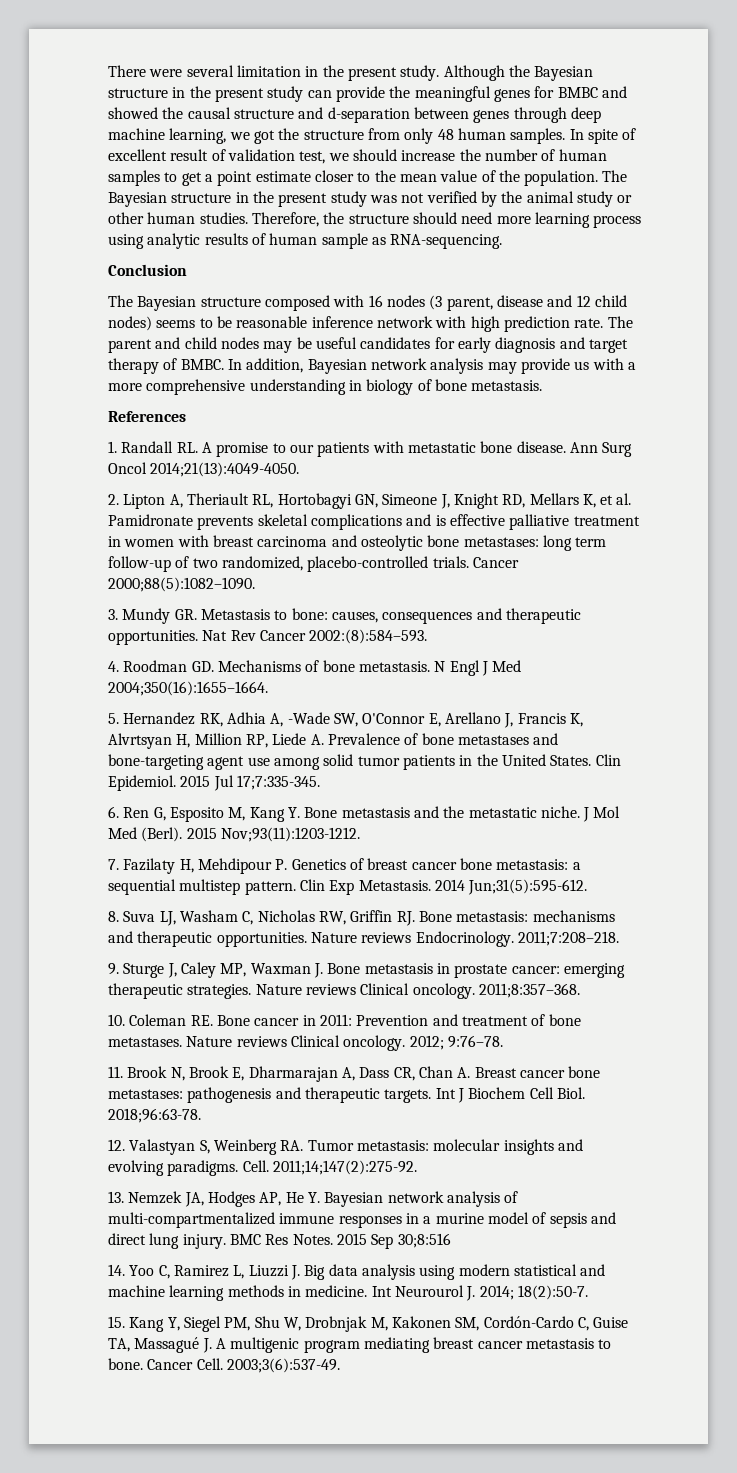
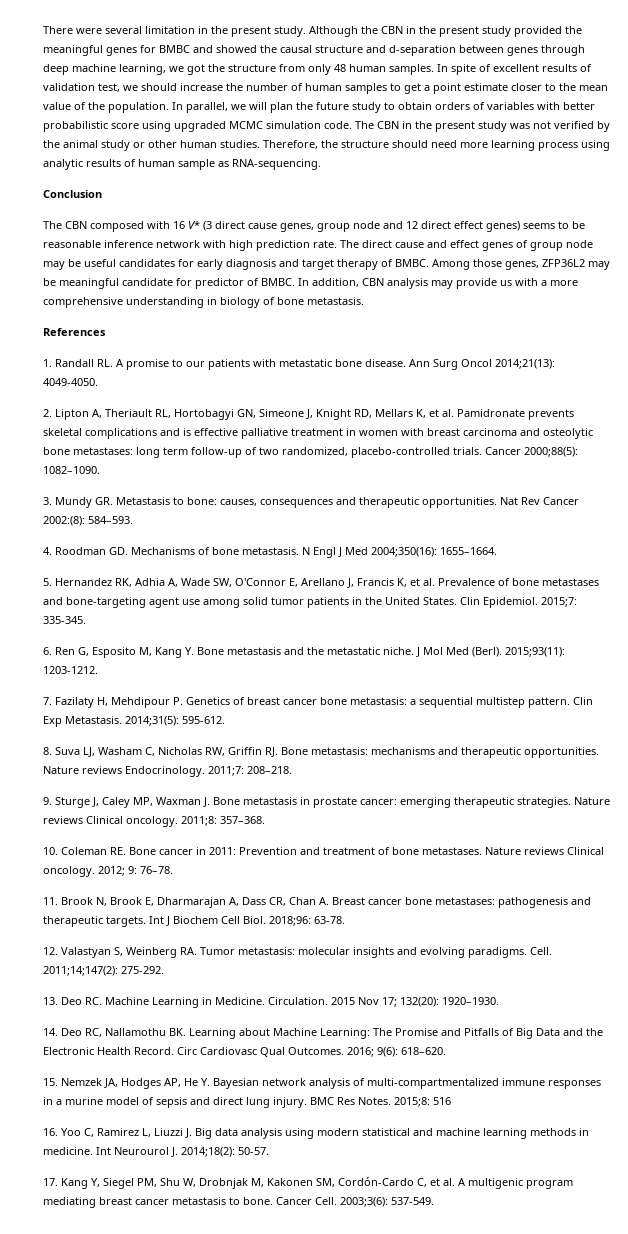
[534,66,594,81] [108,86,385,102] Bayesian structure in the present study can provide -> [381,26,562,37] CBN in the present study provided
[170,149,209,161] result -> [542,64,577,72] results
[602,170,628,182] [108,192,232,207] The Bayesian structure -> [172,102,595,113] [43,121,399,132] In parallel, we will plan the future study to obtain orders of variables with better probabilistic score using upgraded MCMC simulation code. The CBN
[137,296,261,311] Bayesian structure -> [65,221,87,229] CBN
[386,295,627,311] [108,316,152,331] nodes (3 parent, disease and 12 child nodes) -> [188,221,520,232] V* (3 direct cause genes, group node and 12 direct effect genes)
[108,337,259,353] parent and child nodes -> [362,240,593,251] direct cause and effect genes of group node
[227,358,427,374] In addition, Bayesian network -> [432,259,610,270] [43,278,384,289] Among those genes, ZFP36L2 may be meaningful candidate for predictor of BMBC. In addition, CBN
[150,462,300,477] 2014;21(13):4049-4050. -> [495,359,555,369] [43,378,98,386] 2014;21(13): 4049-4050.
[108,577,255,592] 2000;88(5):1082–1090. -> [524,447,578,457] [43,466,100,474] 2000;88(5): 1082–1090.
[309,629,428,644] 2002:(8):584–593. -> [43,516,133,526] 2002:(8): 584–593.
[108,681,268,696] 2004;350(16):1655–1664. -> [371,547,497,557] 2004;350(16): 1655–1664.
[287,712,330,724] -Wade -> [181,578,210,586] Wade
[108,733,324,749] Alvrtsyan H, Million RP, Liede A. -> [410,578,435,586] et al.
[180,775,320,791] 2015 Jul 17;7:335-345. -> [541,597,577,607] [43,616,86,624] 2015;7: 335-345.
[186,827,360,842] 2015 Nov;93(11):1203-1212. -> [505,647,565,657] [43,666,98,674] 2015;93(11): 1203-1212.
[434,879,588,895] 2014 Jun;31(5):595-612. -> [125,716,225,726] 2014;31(5): 595-612.
[517,931,619,946] 2011;7:208–218. -> [208,766,292,776] 2011;7: 208–218.
[478,983,580,998] 2011;8:357–368. -> [181,816,265,826] 2011;8: 357–368.
[447,1035,503,1048] 9:76–78. -> [128,866,173,874] 9: 76–78.
[108,1108,201,1123] 2018;96:63-78. -> [269,916,345,926] 2018;96: 63-78.
[272,1160,417,1175] 2011;14;147(2):275-92. -> [43,966,164,976] 2011;14;147(2): 275-292.
(124, 1197) none -> [61,997,499,1008] [43,1028,603,1039] [43,1047,446,1057] [43,1078,58,1086] Deo RC. Machine Learning in Medicine. Circulation. 2015 Nov 17; 132(20): 1920–1930. // 14. Deo RC, Nallamothu BK. Learning about Machine Learning: The Promise and Pitfalls of Big Data and the Electronic Health Record. Circ Cardiovasc Qual Outcomes. 2016; 9(6): 618–620. // 15.
[336,1233,451,1249] [108,1264,125,1276] 2015 Sep 30;8:516 // 14. -> [394,1097,451,1107] [43,1128,58,1136] 2015;8: 516 // 16.
[479,1285,588,1300] [108,1316,125,1328] 2014; 18(2):50-7. // 15. -> [181,1147,269,1157] [43,1178,58,1186] 2014;18(2): 50-57. // 17.
[593,1317,629,1328] [108,1337,212,1353] Guise TA, Massagué J. -> [430,1178,455,1186] et al.
[226,1358,340,1373] 2003;3(6):537-49. -> [340,1197,434,1207] 2003;3(6): 537-549.

